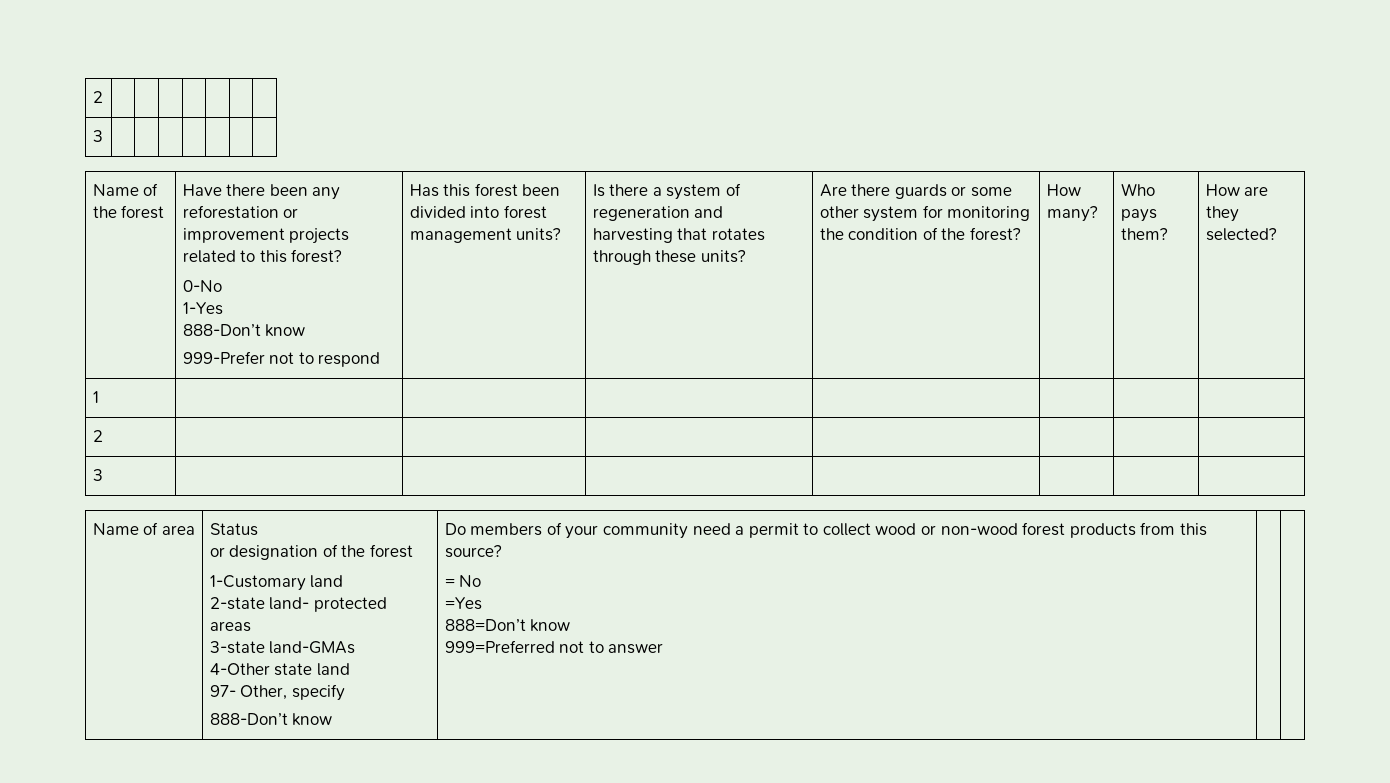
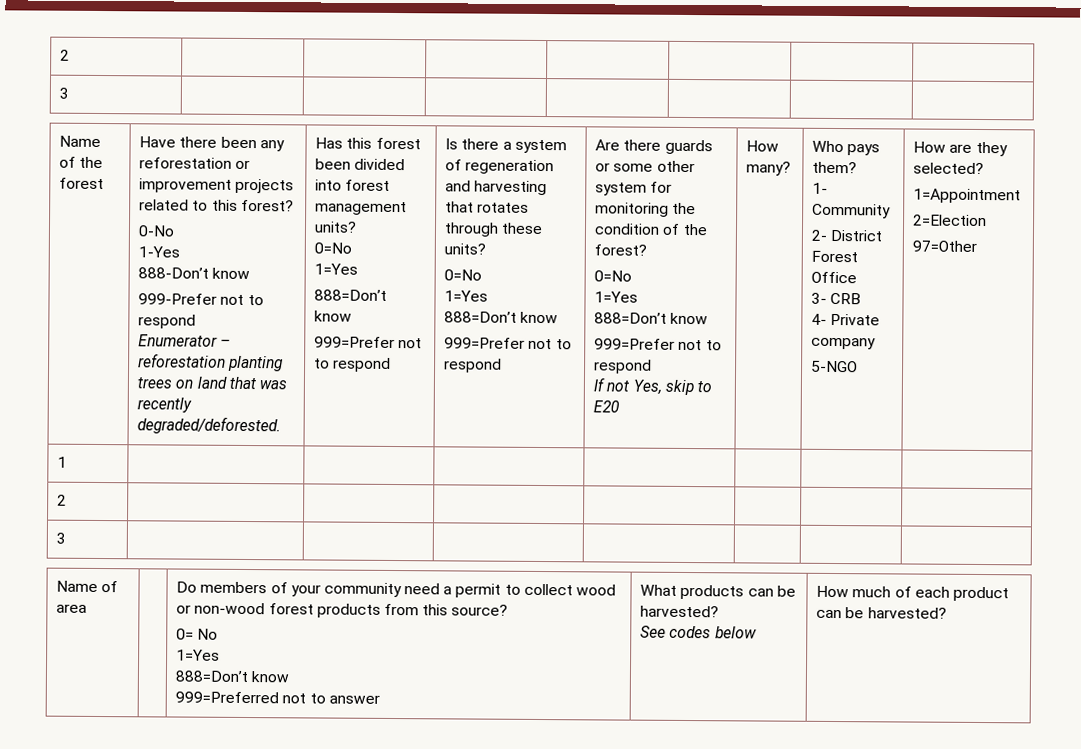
(381, 359) none -> [138,334,232,347] [138,353,285,372] [137,376,287,390] [137,397,193,413] [137,416,282,435] // Enumerator – reforestation planting trees on land that was recently degraded/deforested.
(562, 234) none -> [314,242,353,254] [314,263,359,275] [314,289,388,301] [314,310,353,322] [314,336,423,349] [314,357,392,372] // 0=No // 1=Yes // 888=Don’t know // 999=Prefer not to respond
(746, 256) none -> [444,269,483,281] [444,290,489,302] [444,311,559,324] [444,337,572,350] [444,358,503,373] // 0=No // 1=Yes // 888=Don’t know // 999=Prefer not to respond
(1021, 234) none -> [594,270,633,282] [594,291,639,303] [594,312,709,325] [594,338,722,351] [594,359,653,374] [593,377,712,396] [593,400,621,413] // 0=No // 1=Yes // 888=Don’t know // 999=Prefer not to respond // If not Yes, skip to E20
(1168, 234) none -> [812,182,829,194] [812,203,892,219] [811,229,883,242] [811,250,859,263] [811,271,858,284] [811,292,862,305] [811,313,881,326] [811,337,877,350] [811,360,859,373] // 1- Community // 2- District Forest Office // 3- CRB // 4- Private company // 5-NGO
(1277, 234) none -> [913,188,1022,204] [913,214,988,227] [912,240,978,252] // 1=Appointment // 2=Election // 97=Other
[209,523,258,536] [209,544,413,560] [209,575,344,591] [209,597,387,612] [209,621,251,632] [209,641,356,654] [209,663,350,676] [209,684,345,701] [209,713,333,726] Status // or designation of the forest // 1-Customary land // 2-state land- protected areas // 3-state land-GMAs // 4-Other state land // 97- Other, specify // 888-Don’t know -> (88, 608) none
[444,579,455,587] = -> [176,628,195,640] 0=
[444,597,482,610] =Yes -> [176,649,221,661] 1=Yes
(664, 648) | -> [640,584,796,600] [640,605,720,618] [640,625,757,639] [816,585,1009,602] [816,607,947,619] What products can be harvested? // See codes below | How much of each product can be harvested?

